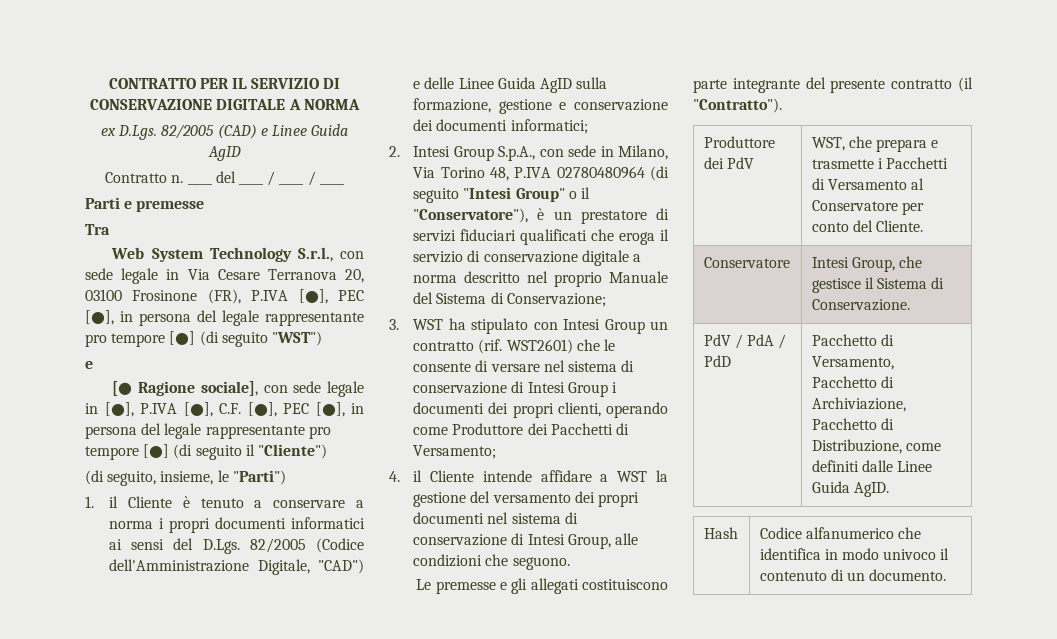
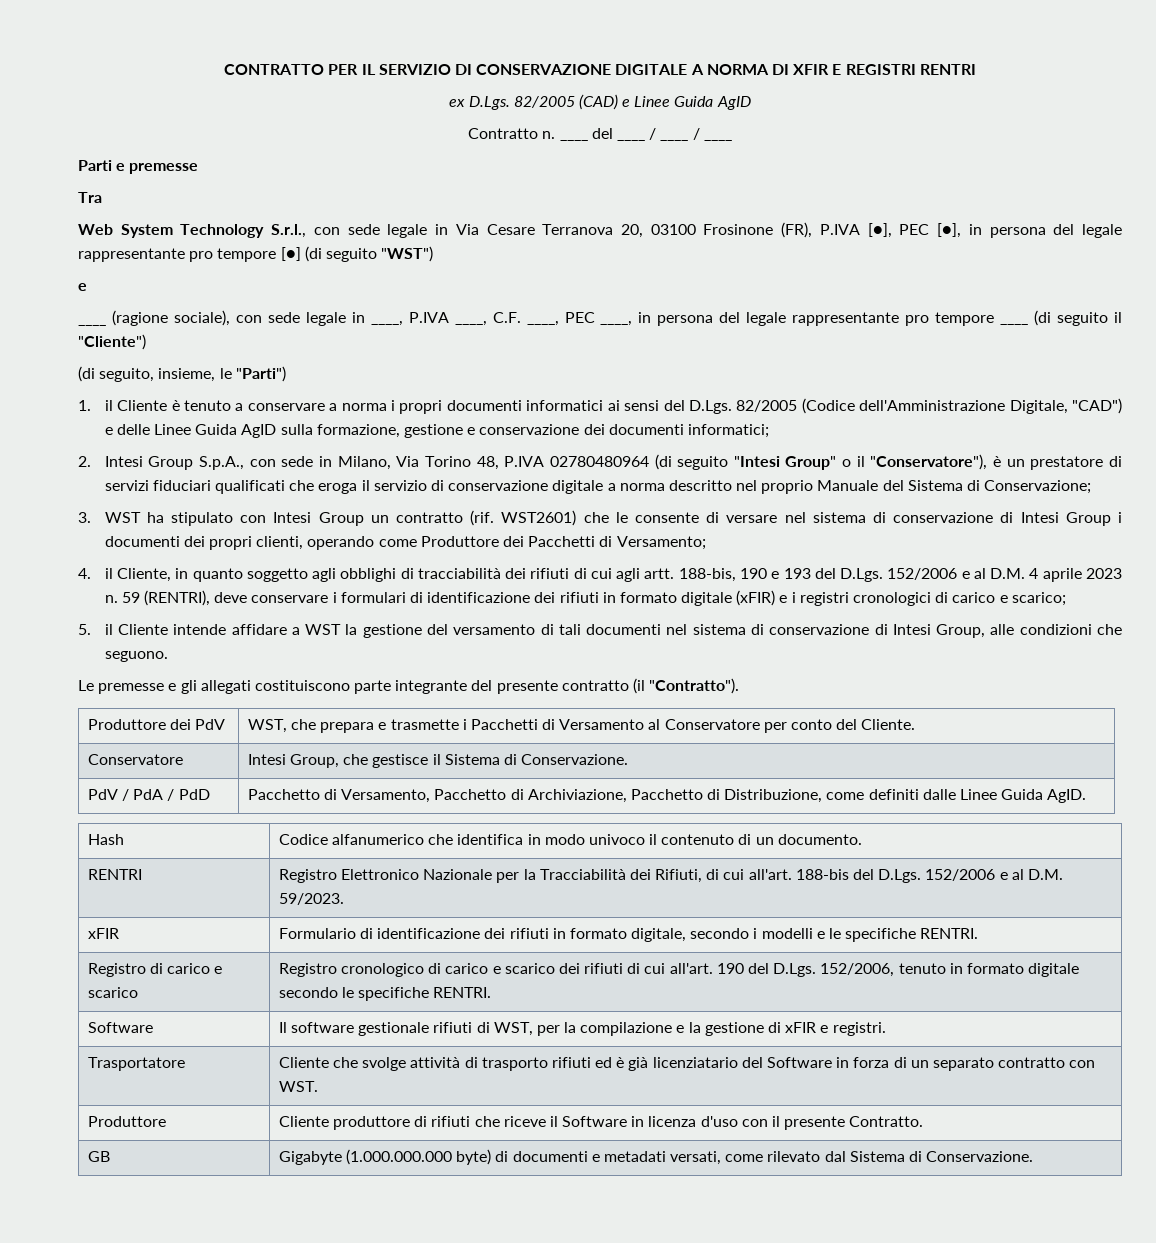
(360, 104) none -> [771,64,976,75] DI XFIR E REGISTRI RENTRI
[112,381,364,397] [85,402,364,417] [85,423,331,439] [85,444,170,460] [● Ragione sociale], con sede legale in [●], P.IVA [●], C.F. [●], PEC [●], in persona del legale rappresentante pro tempore [●] -> [78,310,1029,326] ____ (ragione sociale), con sede legale in ____, P.IVA ____, C.F. ____, PEC ____, in persona del legale rappresentante pro tempore ____
(423, 476) none -> [116,568,1122,582] [104,590,1066,606] [78,624,113,635] Cliente, in quanto soggetto agli obblighi di tracciabilità dei rifiuti di cui agli artt. 188-bis, 190 e 193 del D.Lgs. 152/2006 e al D.M. 4 aprile 2023 n. 59 (RENTRI), deve conservare i formulari di identificazione dei rifiuti in formato digitale (xFIR) e i registri cronologici di carico e scarico; // 5. il
[574,491,639,507] dei propri -> [540,624,581,635] di tali
(947, 575) none -> [87,869,142,880] [278,869,1063,883] [278,893,344,905] [87,928,119,939] [278,928,979,942] [87,963,223,977] [87,987,138,998] [278,963,1080,977] [278,987,492,1001] [87,1022,153,1033] [278,1022,886,1036] [87,1057,185,1071] [278,1057,1096,1071] [278,1081,318,1092] [87,1116,166,1127] [278,1116,924,1130] [87,1151,110,1162] [278,1149,1034,1165] // RENTRI | Registro Elettronico Nazionale per la Tracciabilità dei Rifiuti, di cui all'art. 188-bis del D.Lgs. 152/2006 e al D.M. 59/2023. // xFIR | Formulario di identificazione dei rifiuti in formato digitale, secondo i modelli e le specifiche RENTRI. // Registro di carico e scarico | Registro cronologico di carico e scarico dei rifiuti di cui all'art. 190 del D.Lgs. 152/2006, tenuto in formato digitale secondo le specifiche RENTRI. // Software | Il software gestionale rifiuti di WST, per la compilazione e la gestione di xFIR e registri. // Trasportatore | Cliente che svolge attività di trasporto rifiuti ed è già licenziatario del Software in forza di un separato contratto con WST. // Produttore | Cliente produttore di rifiuti che riceve il Software in licenza d'uso con il presente Contratto. // GB | Gigabyte (1.000.000.000 byte) di documenti e metadati versati, come rilevato dal Sistema di Conservazione.

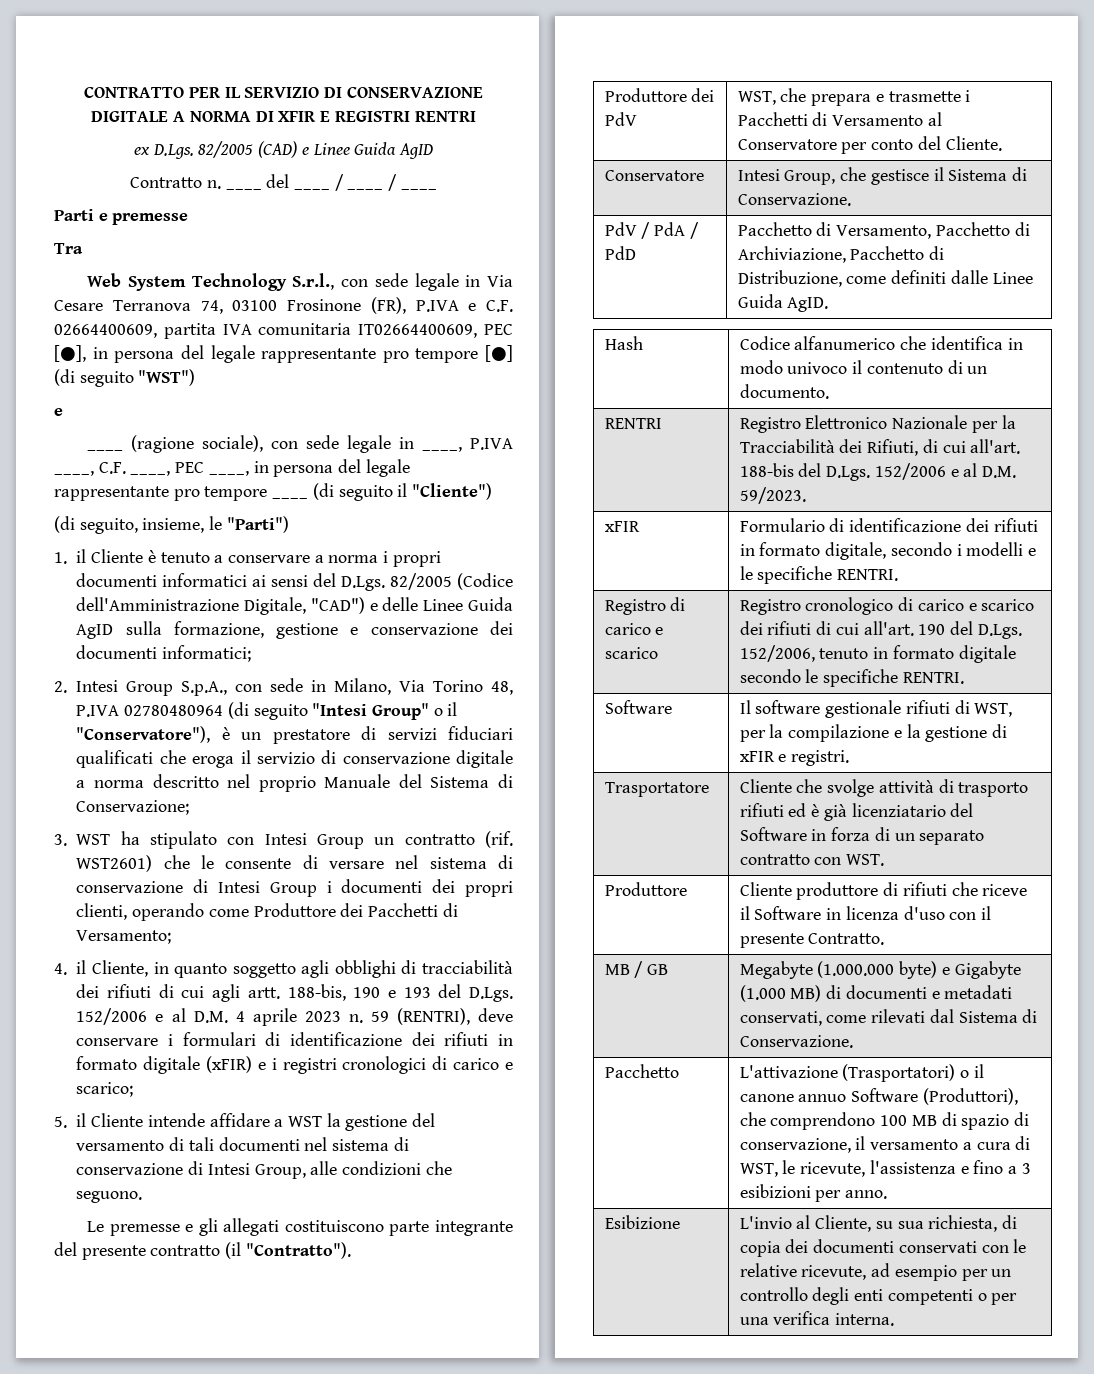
[621,224,644,238] 20, -> [200,300,223,314] 74,
[867,223,892,238] [●], -> [468,300,513,312] [54,323,478,339] e C.F. 02664400609, partita IVA comunitaria IT02664400609,
(924, 1121) none -> [604,961,644,978] MB /
[278,1149,492,1165] Gigabyte (1.000.000.000 byte) -> [739,961,1021,979] [739,985,822,1002] Megabyte (1.000.000 byte) e Gigabyte (1.000 MB)
[670,1151,821,1165] versati, come rilevato -> [739,1009,926,1026] conservati, come rilevati
(1034, 1156) none -> [604,1064,679,1078] [739,1064,984,1082] [739,1088,1018,1105] [739,1112,1030,1130] [739,1136,1031,1153] [739,1160,1031,1177] [739,1184,888,1202] [604,1215,680,1229] [739,1215,1018,1232] [739,1239,1027,1257] [739,1263,1012,1281] [739,1287,1018,1305] [739,1311,895,1326] // Pacchetto | L'attivazione (Trasportatori) o il canone annuo Software (Produttori), che comprendono 100 MB di spazio di conservazione, il versamento a cura di WST, le ricevute, l'assistenza e fino a 3 esibizioni per anno. // Esibizione | L'invio al Cliente, su sua richiesta, di copia dei documenti conservati con le relative ricevute, ad esempio per un controllo degli enti competenti o per una verifica interna.

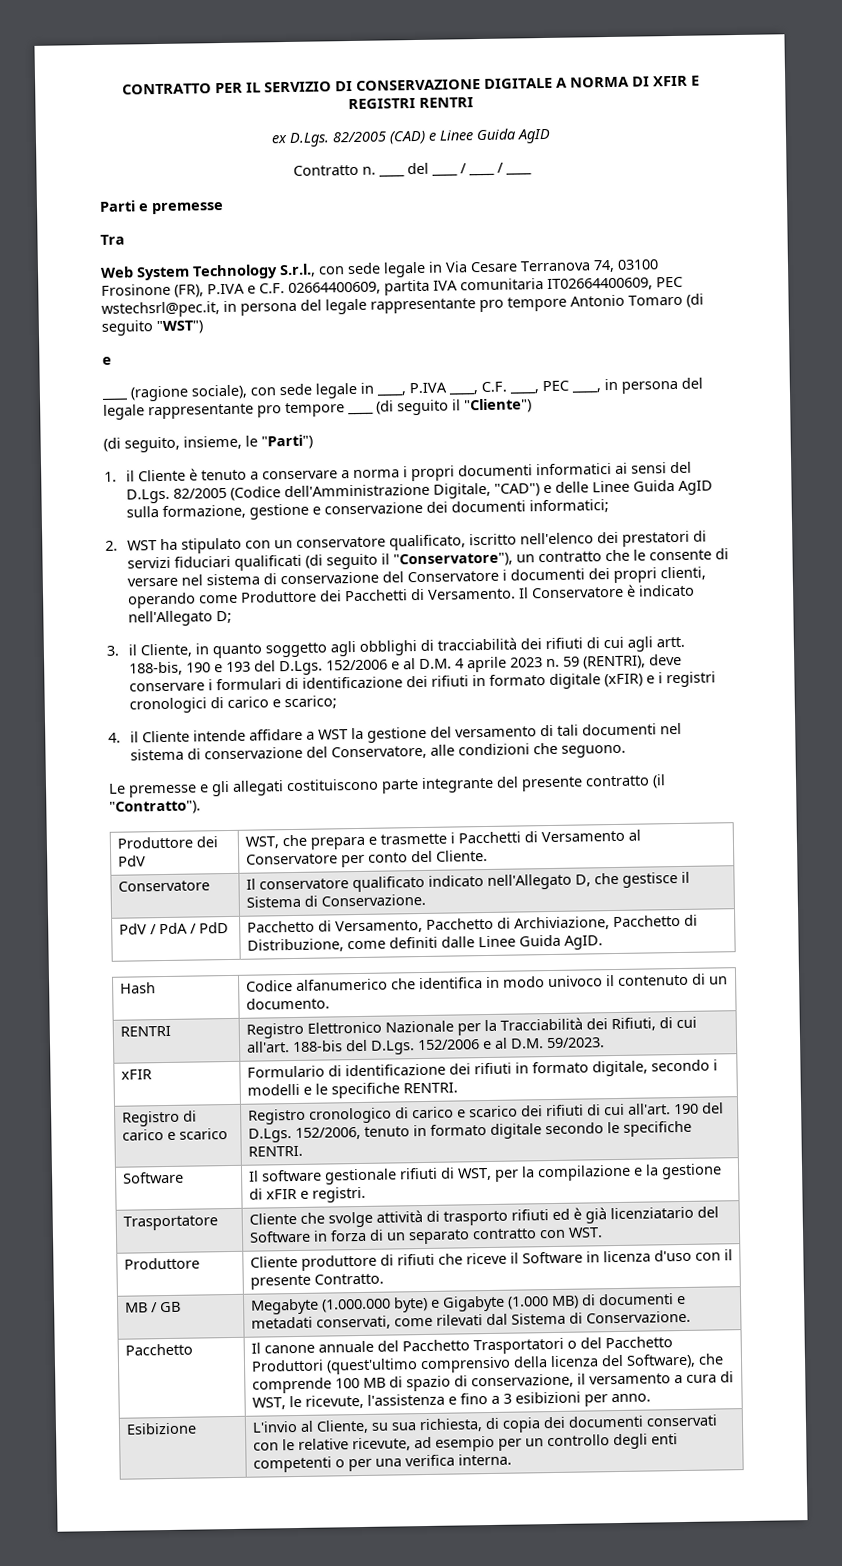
[54,345,513,363] [●], in persona del legale rappresentante pro tempore [●] -> [101,294,683,318] wstechsrl@pec.it, in persona del legale rappresentante pro tempore Antonio Tomaro
[76,678,513,696] [76,702,458,720] [76,726,513,744] [76,750,513,768] [76,774,513,792] [76,800,190,815] [54,831,513,849] [76,855,153,872] Intesi Group S.p.A., con sede in Milano, Via Torino 48, P.IVA 02780480964 (di seguito "Intesi Group" o il "Conservatore"), è un prestatore di servizi fiduciari qualificati che eroga il servizio di conservazione digitale a norma descritto nel proprio Manuale del Sistema di Conservazione; // 3. WST ha stipulato con Intesi Group un contratto (rif. WST2601) -> [126,530,707,554] [126,551,602,571] WST ha stipulato con un conservatore qualificato, iscritto nell'elenco dei prestatori di servizi fiduciari qualificati (di seguito il "Conservatore"), un contratto
[193,879,317,897] di Intesi Group -> [381,570,499,583] del Conservatore
[76,930,172,944] [54,963,67,975] Versamento; // 4. -> [427,584,695,600] [127,610,232,627] [106,645,119,656] Versamento. Il Conservatore è indicato nell'Allegato D; // 3.
[54,1116,67,1128] 5. -> [108,732,121,743] 4.
[188,1161,306,1179] di Intesi Group, -> [305,745,427,760] del Conservatore,
[737,169,836,185] Intesi Group, -> [245,873,591,893] Il conservatore qualificato indicato nell'Allegato D,
[739,1064,984,1082] [739,1088,1018,1105] [739,1112,876,1130] L'attivazione (Trasportatori) o il canone annuo Software (Produttori), che comprendono -> [250,1336,673,1355] [250,1353,724,1375] [251,1377,332,1394] Il canone annuale del Pacchetto Trasportatori o del Pacchetto Produttori (quest'ultimo comprensivo della licenza del Software), che comprende

